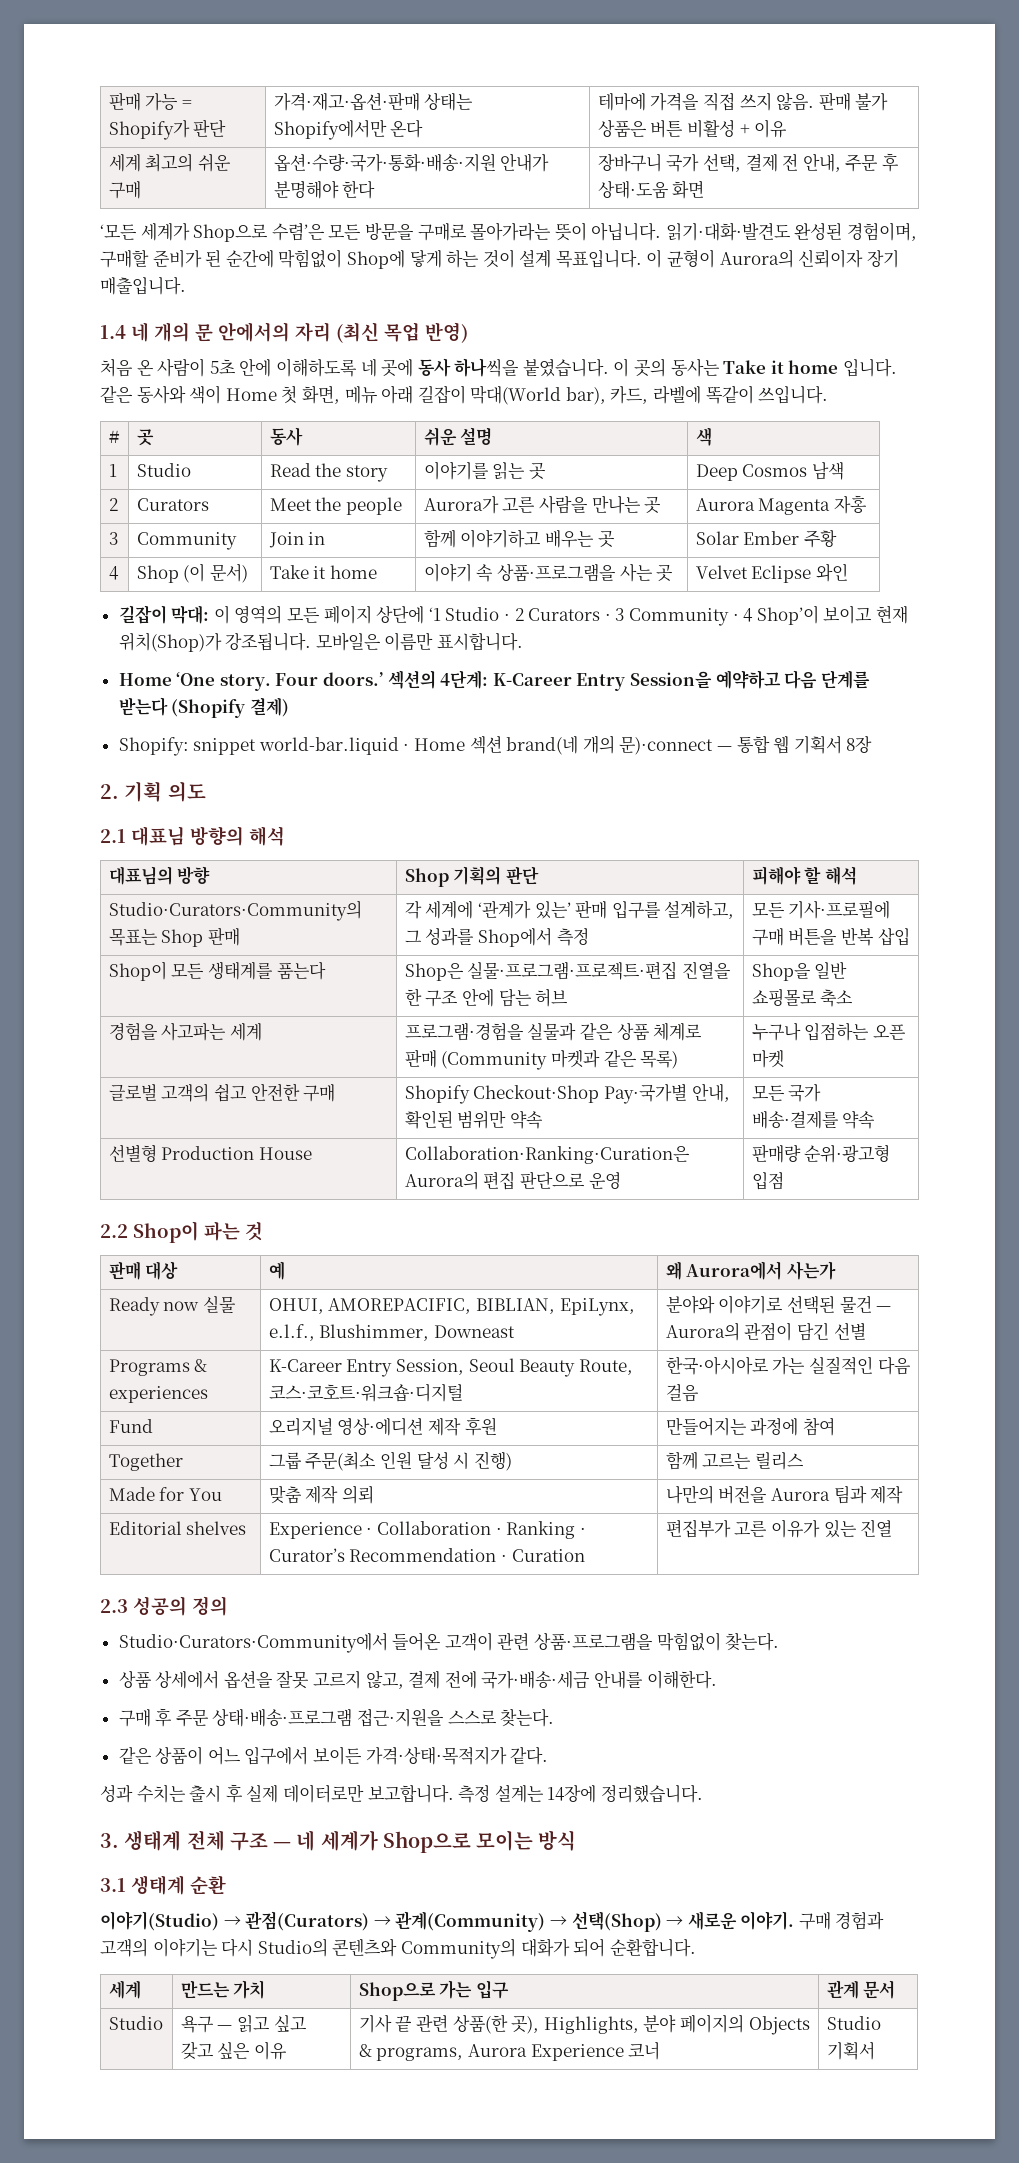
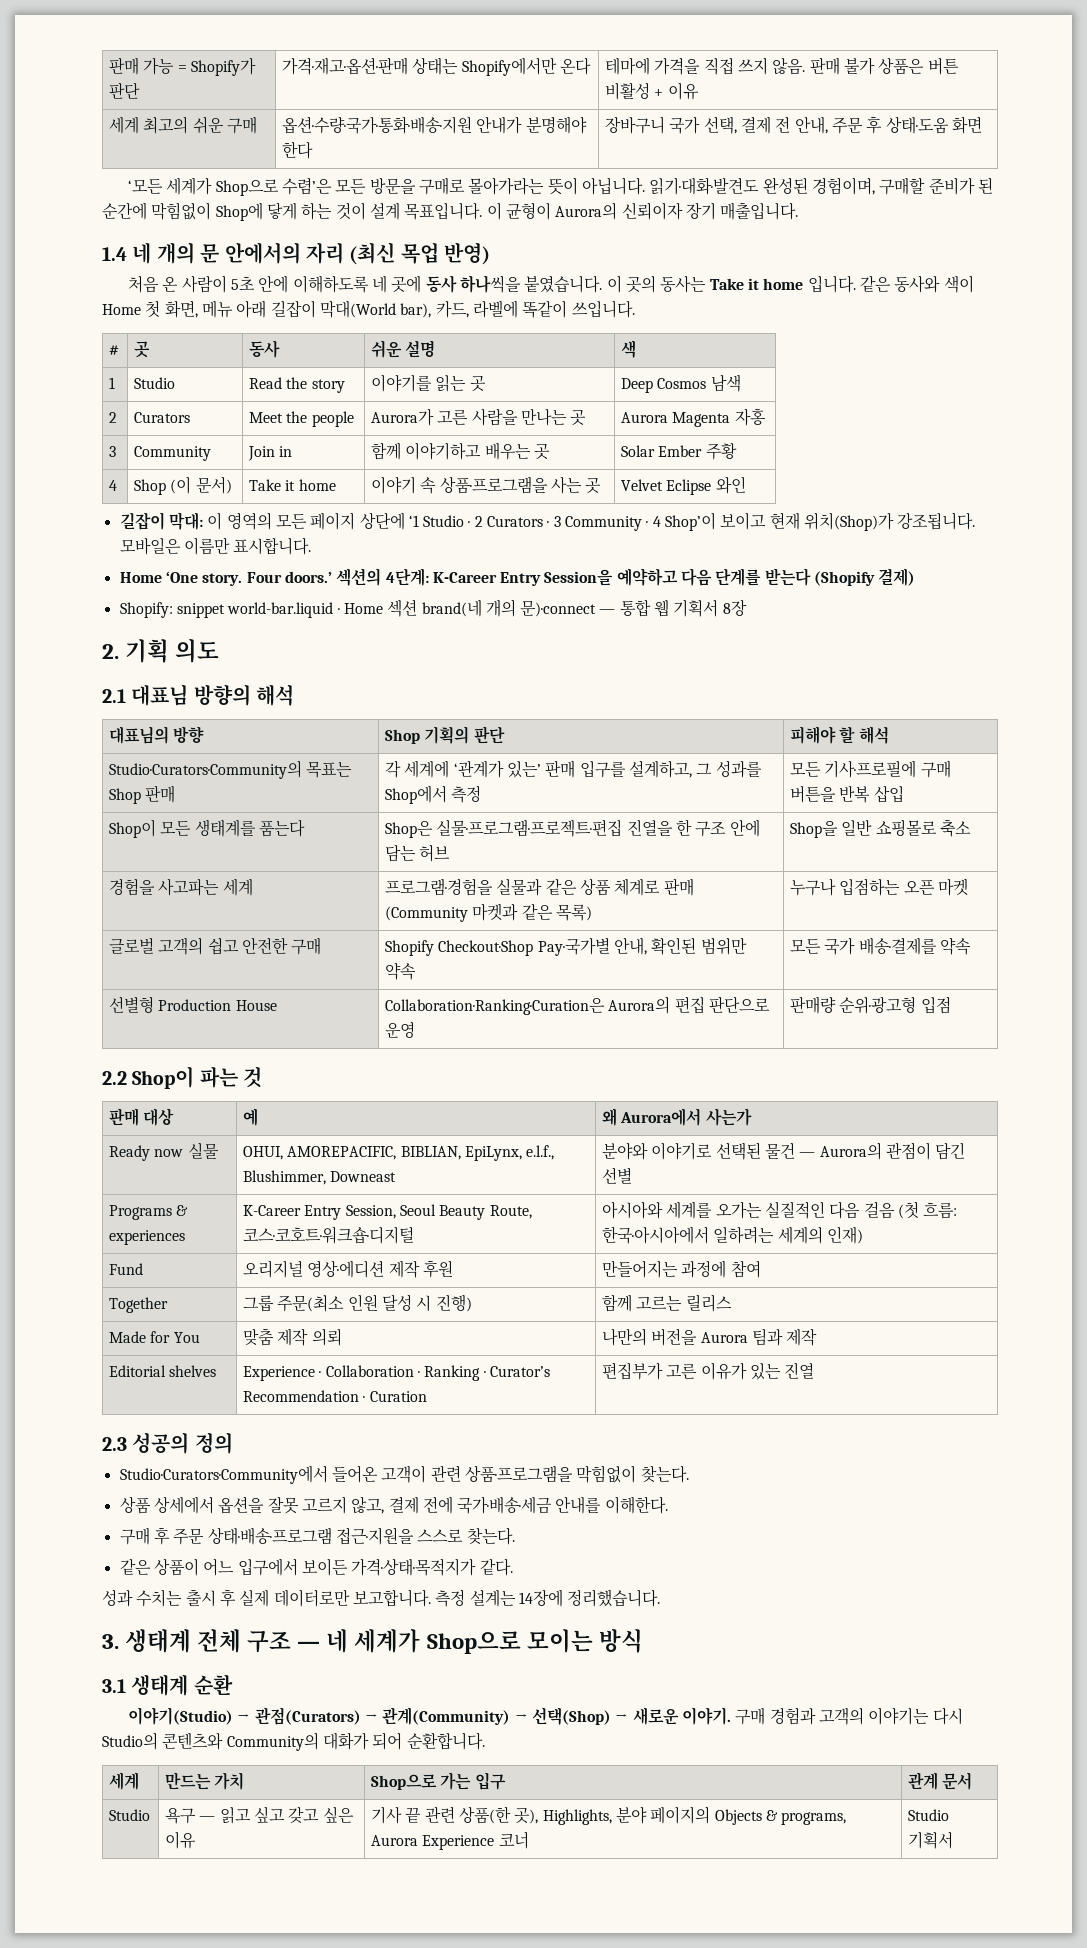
[665,1356,806,1375] 한국·아시아로 가는 -> [602,1201,762,1219] 아시아와 세계를 오가는
(699, 1392) none -> [897,1201,958,1219] [602,1226,863,1244] (첫 흐름: 한국·아시아에서 일하려는 세계의 인재)

